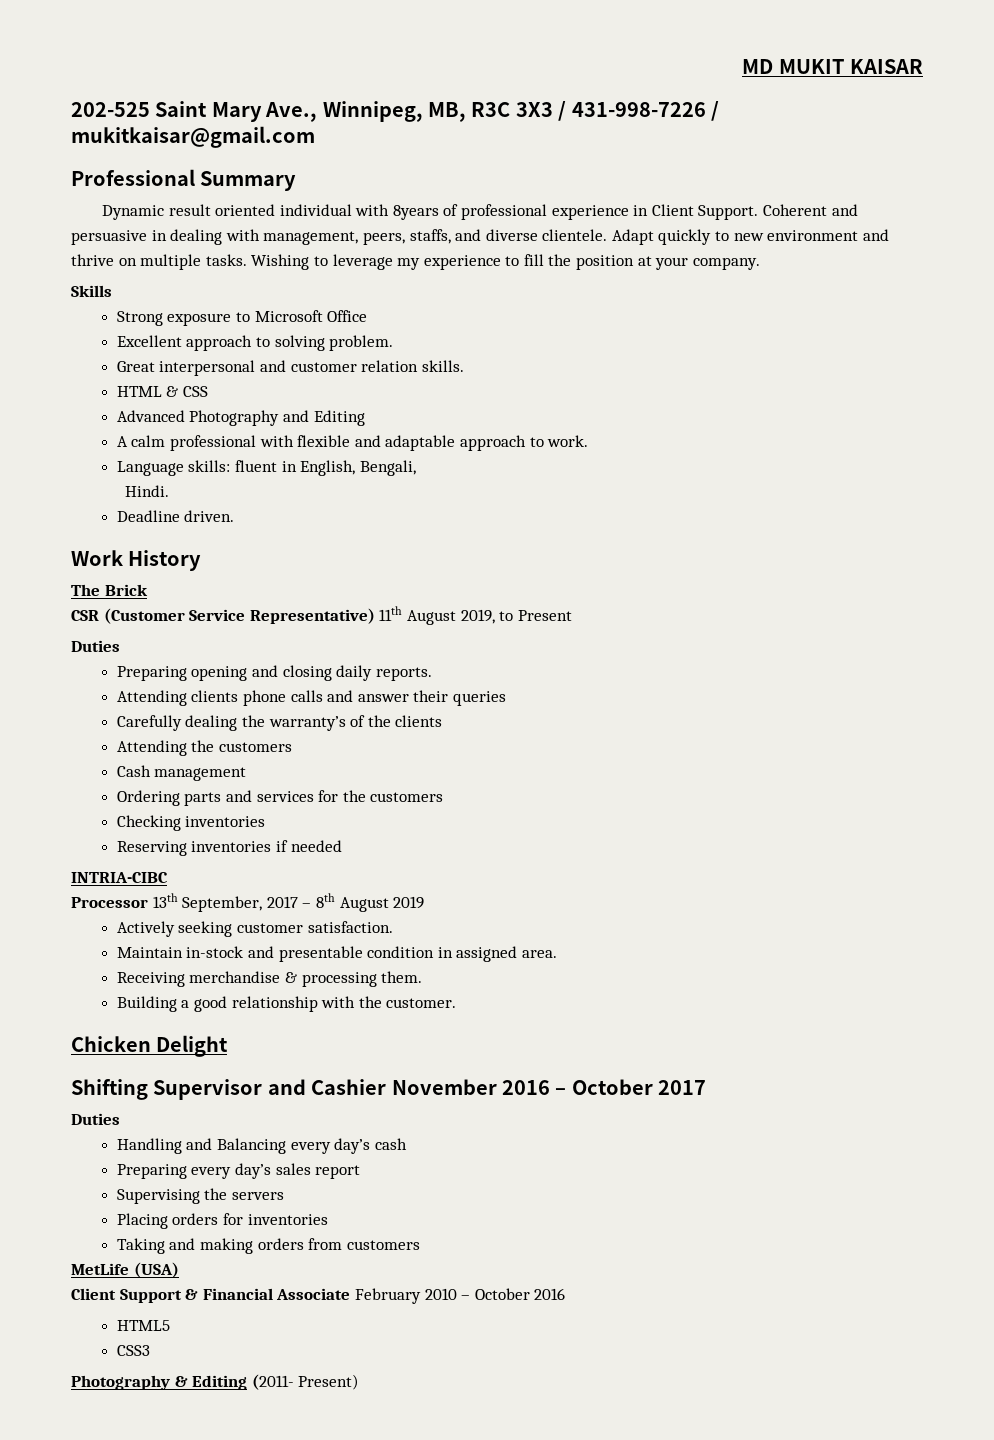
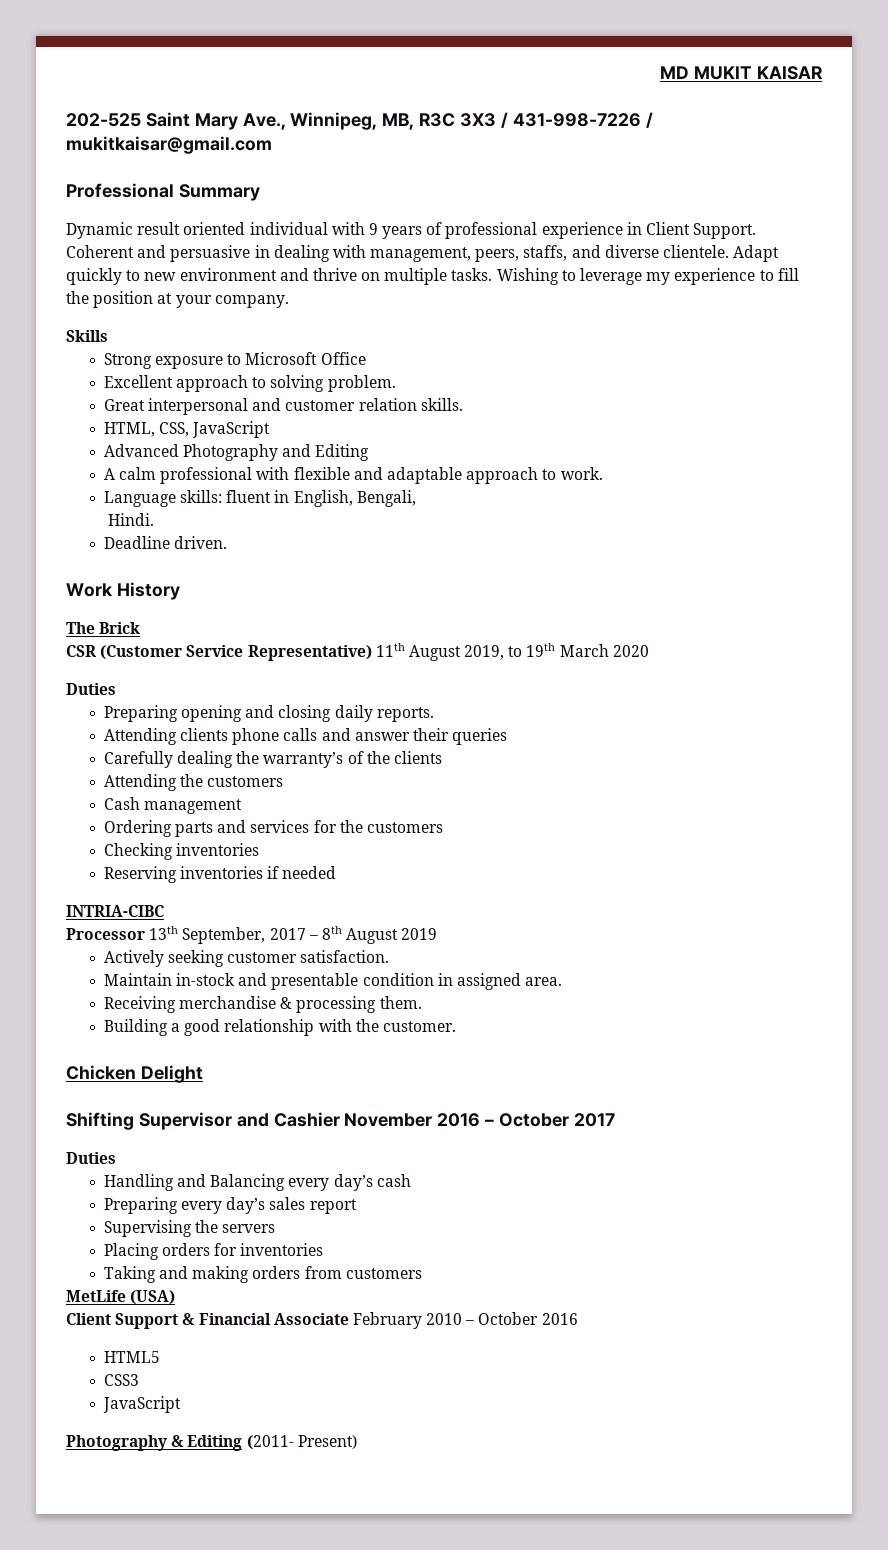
[392,205,439,220] 8years -> [368,223,423,239] 9 years
[116,386,209,397] HTML & CSS -> [103,421,271,438] HTML, CSS, JavaScript
[517,610,572,621] Present -> [526,643,649,657] 19th March 2020
(150, 1350) none -> [102,1396,181,1413] // JavaScript

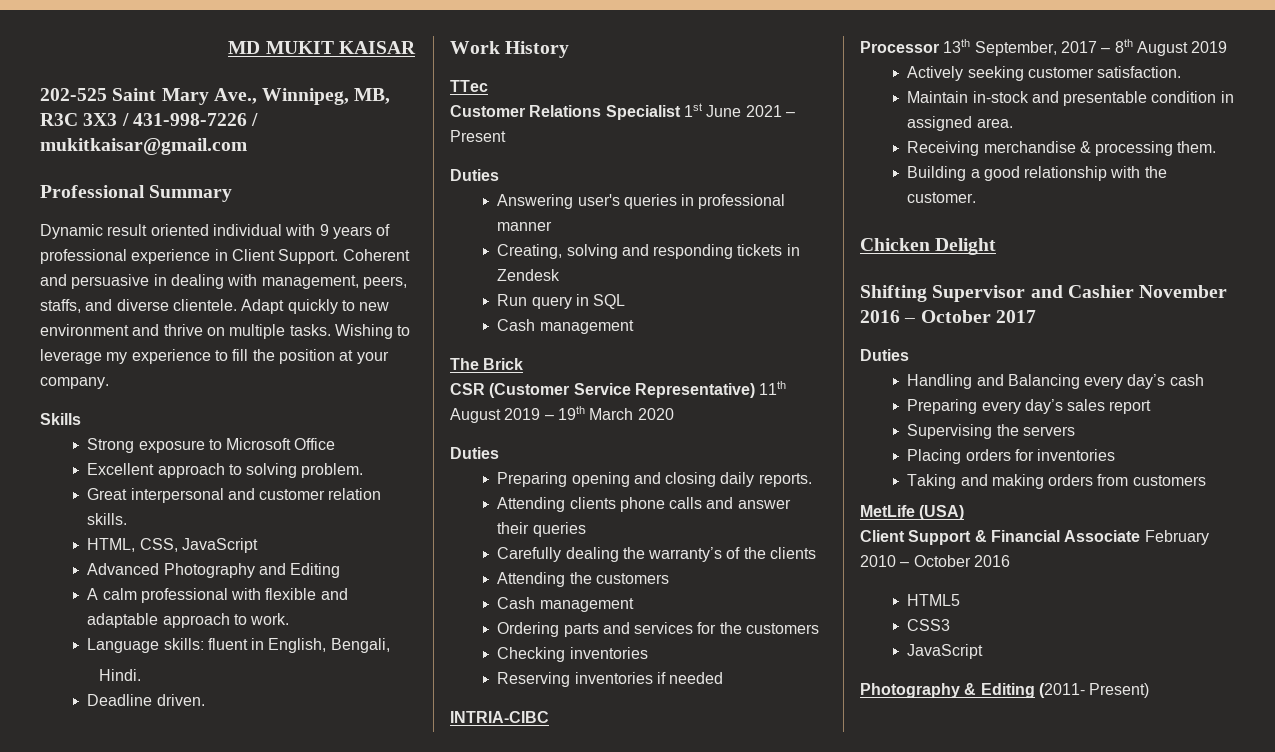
(180, 591) none -> [450,80,488,92] [450,103,795,120] [450,130,506,142] [450,169,499,181] [497,194,786,209] [497,221,553,231] [497,244,800,259] [497,269,561,281] [497,294,626,309] [497,319,634,334] // TTec // Customer Relations Specialist 1st June 2021 – Present // Duties // Answering user's queries in professional manner // Creating, solving and responding tickets in Zendesk // Run query in SQL // Cash management
[464,645,523,660] 2019, to -> [504,408,554,420] 2019 –

